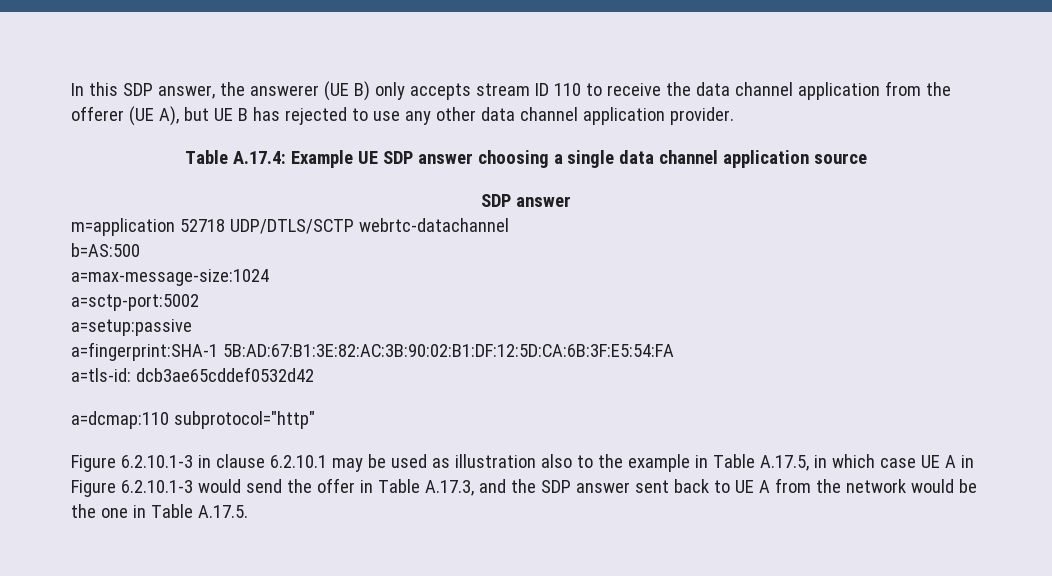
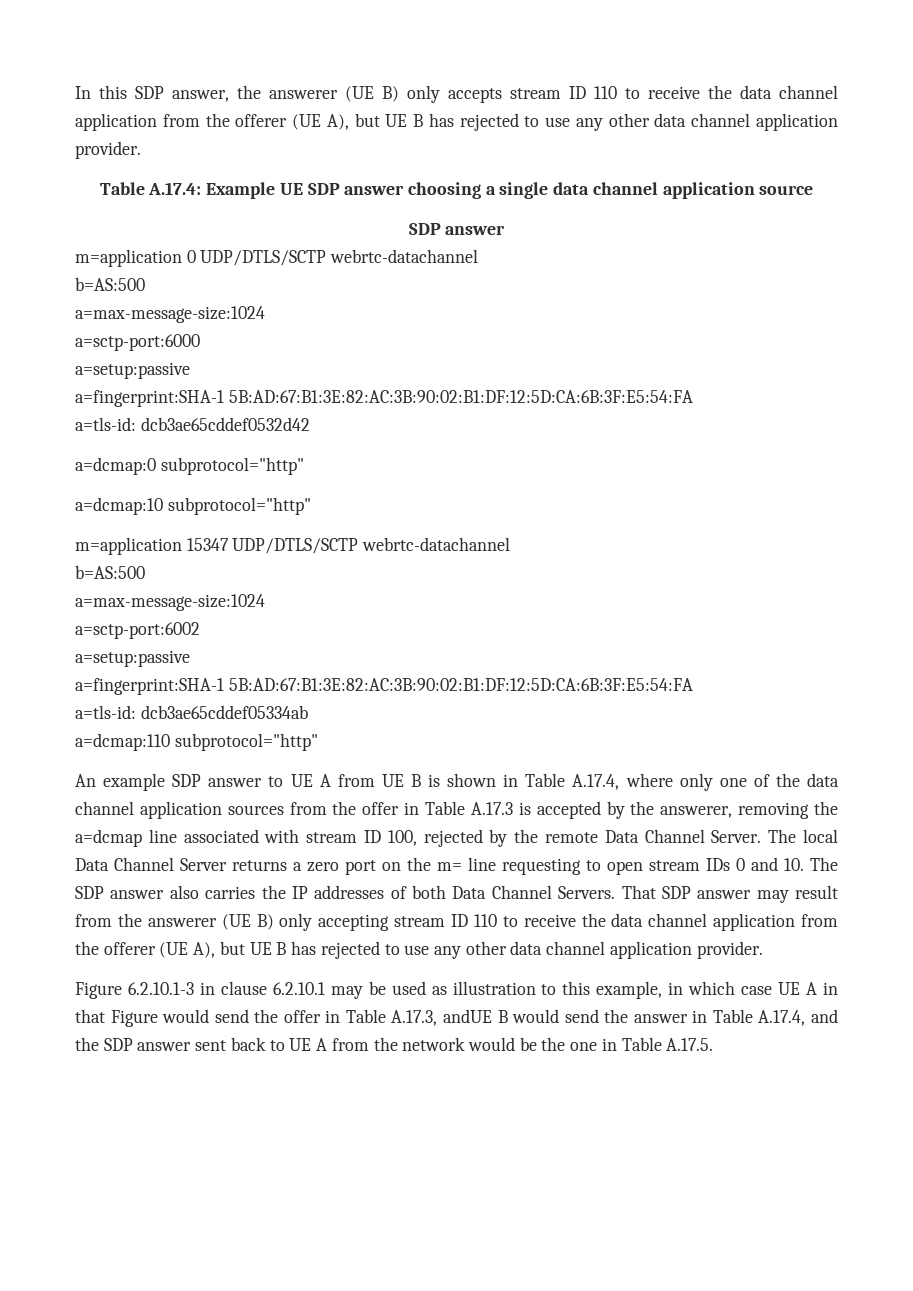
[179,218,509,234] [71,243,140,257] [71,269,269,286] [71,294,199,311] 52718 UDP/DTLS/SCTP webrtc-datachannel // b=AS:500 // a=max-message-size:1024 // a=sctp-port:5002 -> [186,249,479,266] [75,277,145,291] [75,306,265,323] [75,334,200,351] 0 UDP/DTLS/SCTP webrtc-datachannel // b=AS:500 // a=max-message-size:1024 // a=sctp-port:6000
[71,411,315,429] a=dcmap:110 subprotocol="http" -> [75,457,304,475] [75,497,311,515] [75,537,511,555] [75,565,145,579] [75,594,265,611] [75,622,200,639] [75,650,190,667] [75,678,693,695] [75,705,308,719] [75,733,318,751] [75,773,840,791] [75,801,839,819] [75,829,838,847] [75,857,838,875] [75,885,838,903] [75,913,838,931] [75,941,763,959] a=dcmap:0 subprotocol="http" // a=dcmap:10 subprotocol="http" // m=application 15347 UDP/DTLS/SCTP webrtc-datachannel // b=AS:500 // a=max-message-size:1024 // a=sctp-port:6002 // a=setup:passive // a=fingerprint:SHA-1 5B:AD:67:B1:3E:82:AC:3B:90:02:B1:DF:12:5D:CA:6B:3F:E5:54:FA // a=tls-id: dcb3ae65cddef05334ab // a=dcmap:110 subprotocol="http" // An example SDP answer to UE A from UE B is shown in Table A.17.4, where only one of the data channel application sources from the offer in Table A.17.3 is accepted by the answerer, removing the a=dcmap line associated with stream ID 100, rejected by the remote Data Channel Server. The local Data Channel Server returns a zero port on the m= line requesting to open stream IDs 0 and 10. The SDP answer also carries the IP addresses of both Data Channel Servers. That SDP answer may result from the answerer (UE B) only accepting stream ID 110 to receive the data channel application from the offerer (UE A), but UE B has rejected to use any other data channel application provider.
[540,454,809,472] also to the example in Table A.17.5, -> [541,981,663,999] to this example,
[71,480,193,497] Figure 6.2.10.1-3 -> [75,1009,158,1027] that Figure
(474, 488) none -> [442,1009,806,1026] andUE B would send the answer in Table A.17.4,

